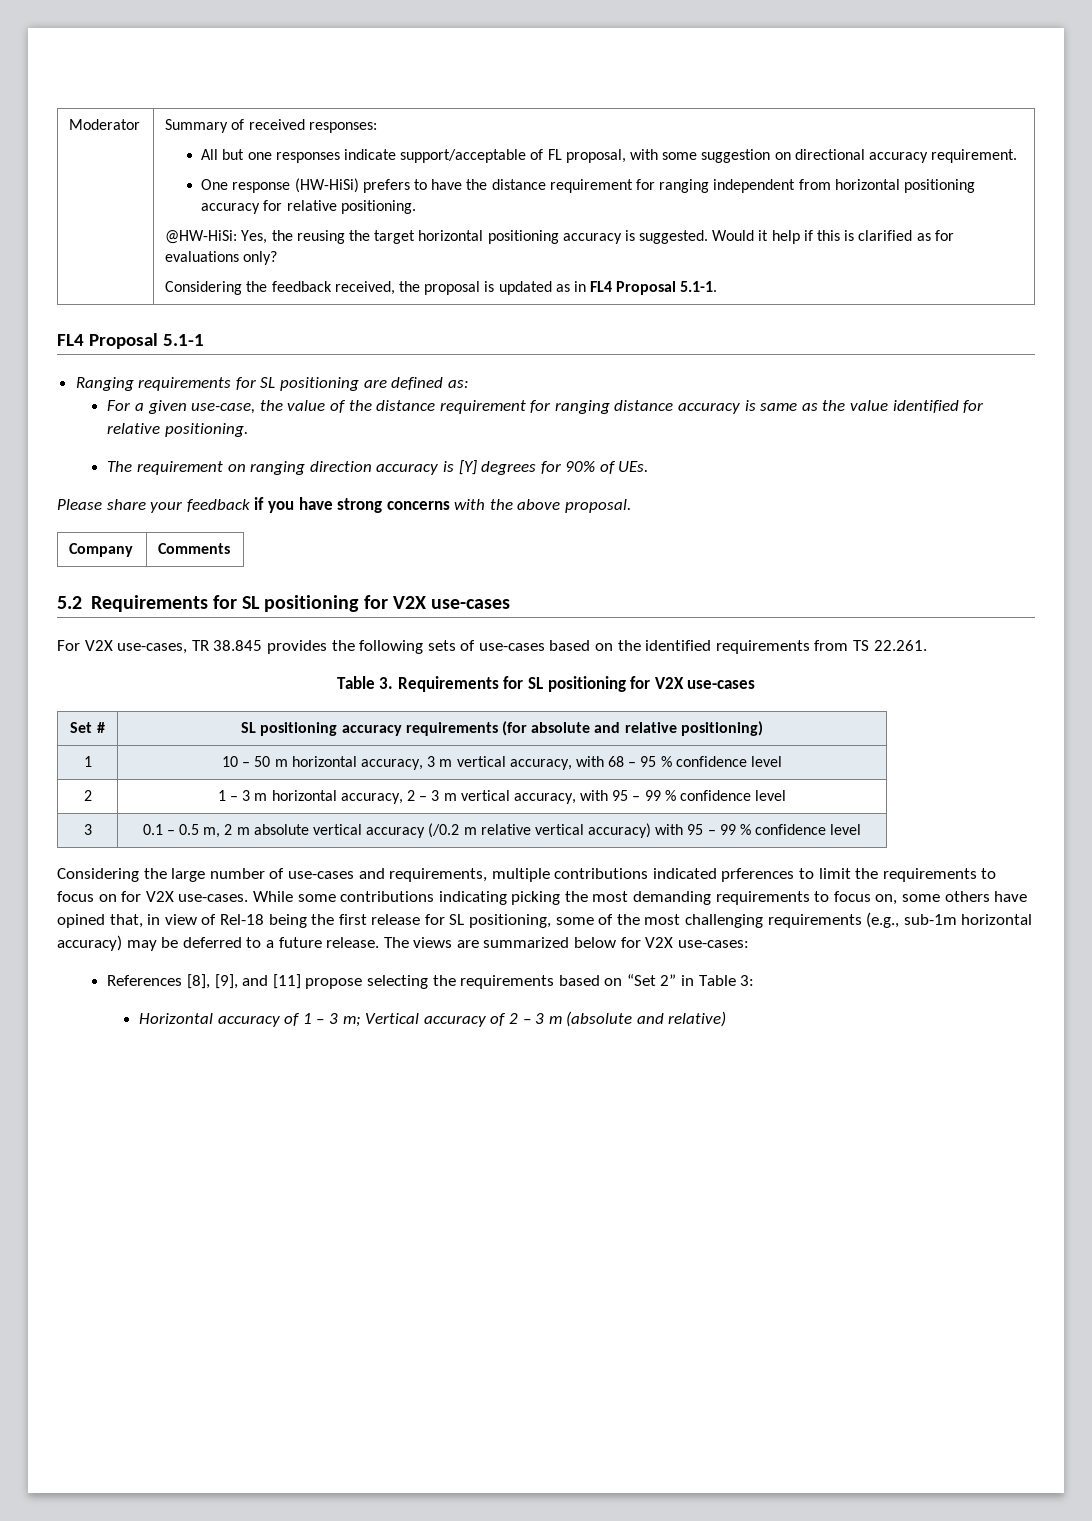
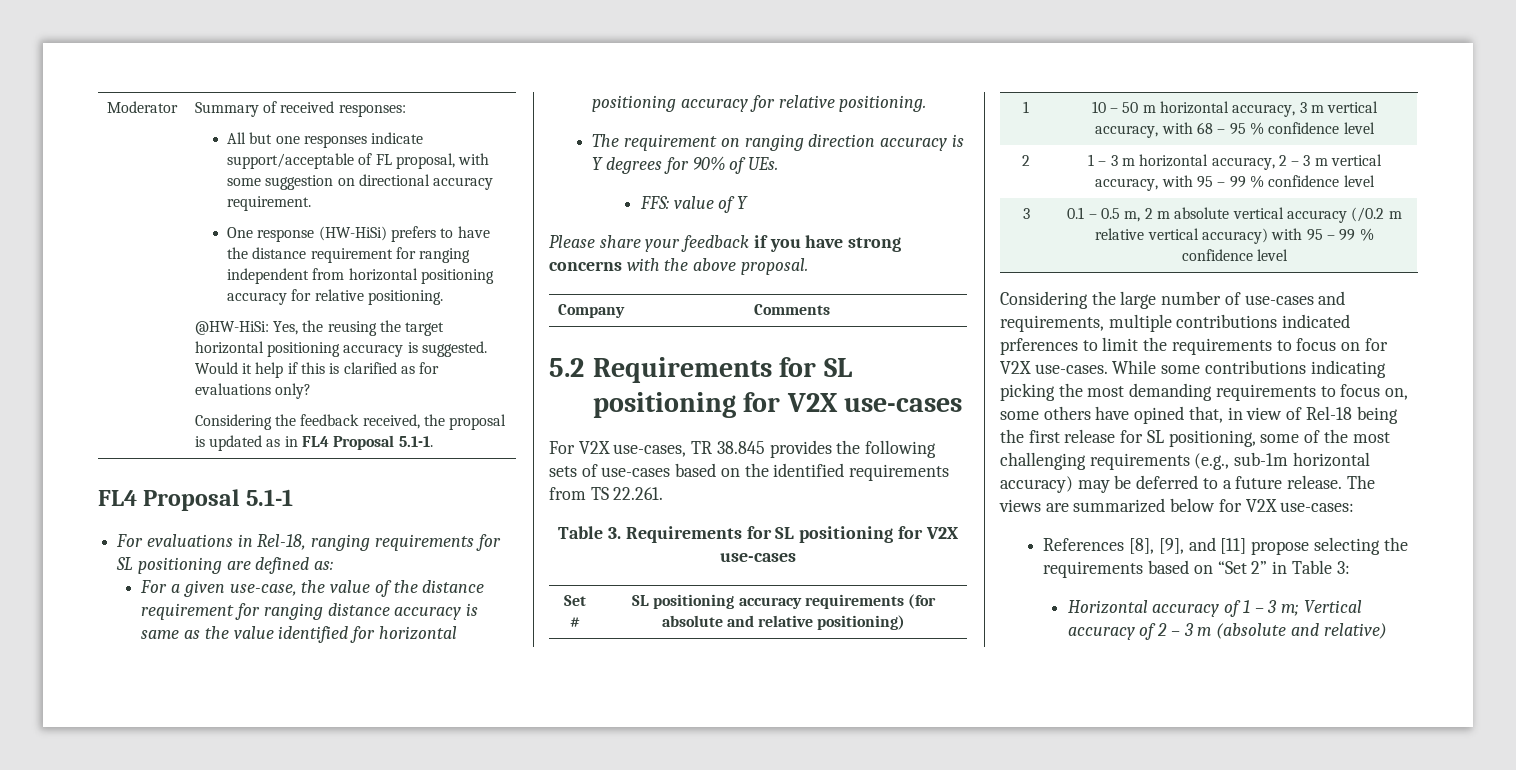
[75,377,134,391] Ranging -> [116,534,371,551] For evaluations in Rel-18, ranging
(984, 406) none -> [378,626,457,640] [592,95,775,112] horizontal positioning accuracy for
[458,460,477,475] [Y] -> [592,157,604,170] Y
(649, 466) none -> [639,196,749,213] // FFS: value of Y

